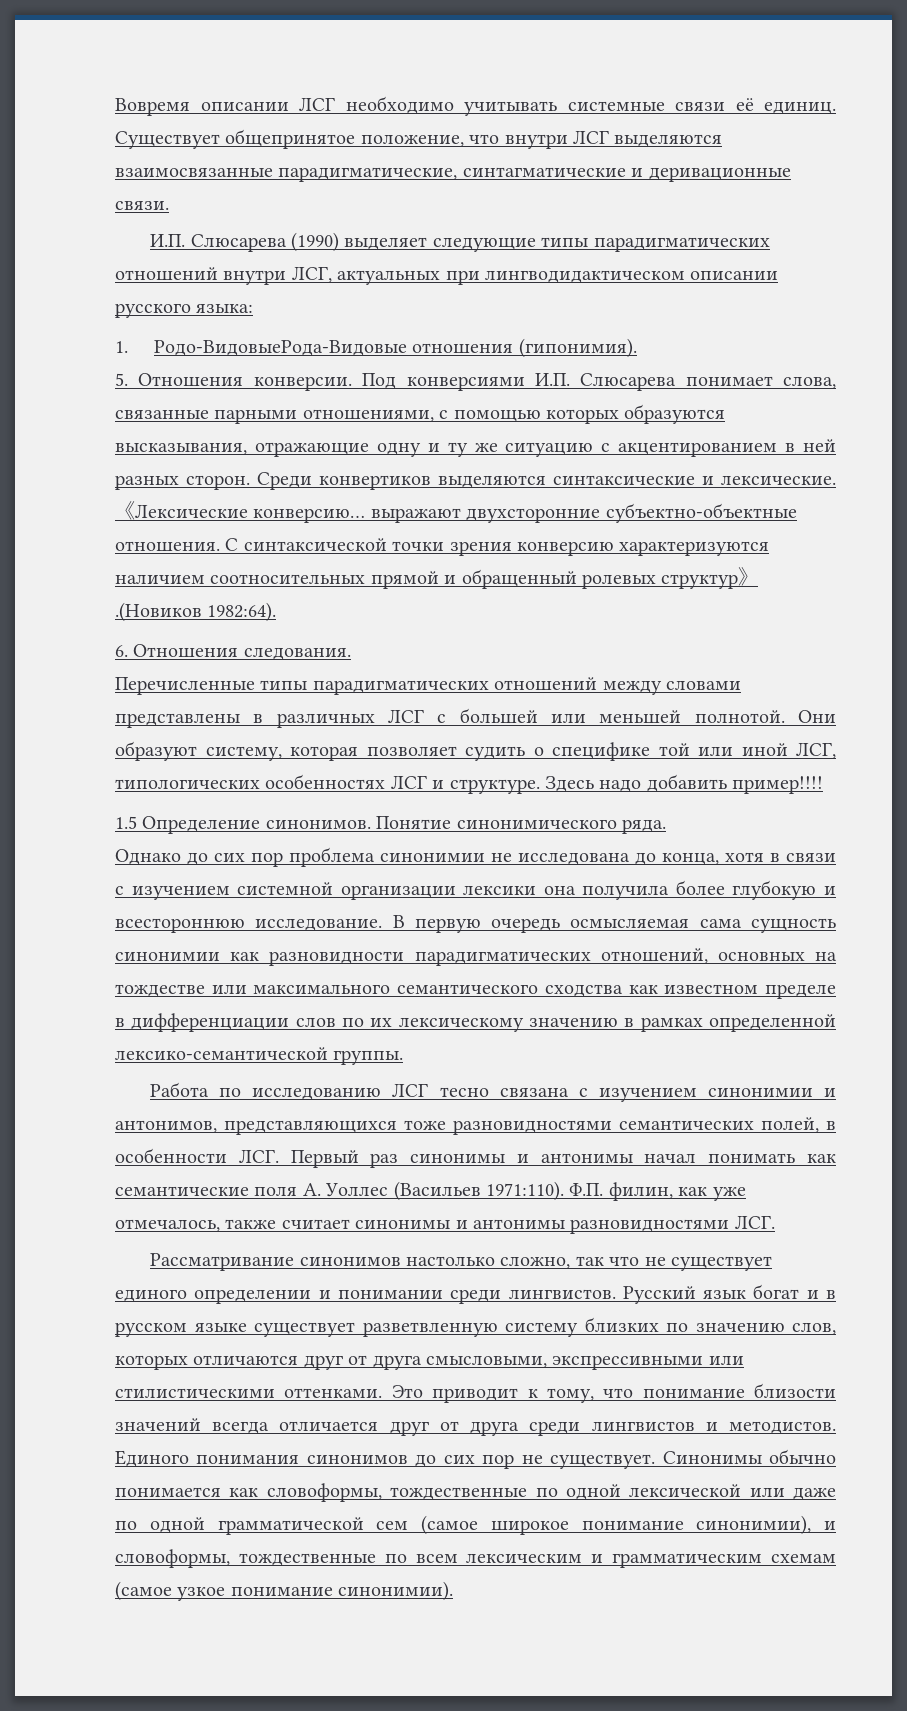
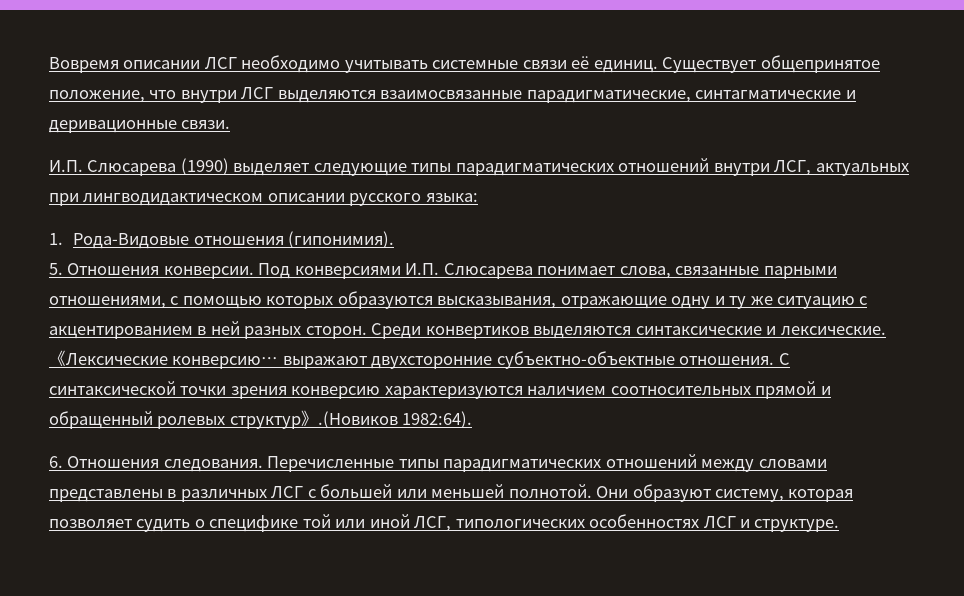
[153,340,407,356] Родо-ВидовыеРода-Видовые -> [73,233,190,249] Рода-Видовые
(351, 653) // -> (263, 465) none
[544,774,824,794] [115,816,666,834] [115,847,836,867] [115,880,836,900] [115,915,836,933] [115,948,837,966] [115,984,836,999] [115,1013,836,1032] [115,1047,404,1065] [150,1082,836,1102] [115,1117,836,1135] [115,1148,837,1168] [115,1181,746,1201] [115,1215,775,1234] [150,1253,772,1271] [115,1284,836,1304] [115,1317,836,1337] [115,1355,744,1370] [115,1383,836,1403] [115,1418,836,1436] [115,1449,837,1469] [115,1483,836,1502] [115,1515,836,1535] [115,1549,836,1568] [115,1581,454,1601] Здесь надо добавить пример!!!! // 1.5 Определение синонимов. Понятие синонимического ряда. // Однако до сих пор проблема синонимии не исследована до конца, хотя в связи с изучением системной организации лексики она получила более глубокую и всестороннюю исследование. В первую очередь осмысляемая сама сущность синонимии как разновидности парадигматических отношений, основных на тождестве или максимального семантического сходства как известном пределе в дифференциации слов по их лексическому значению в рамках определенной лексико-семантической группы. // Работа по исследованию ЛСГ тесно связана с изучением синонимии и антонимов, представляющихся тоже разновидностями семантических полей, в особенности ЛСГ. Первый раз синонимы и антонимы начал понимать как семантические поля А. Уоллес (Васильев 1971:110). Ф.П. филин, как уже отмечалось, также считает синонимы и антонимы разновидностями ЛСГ. // Рассматривание синонимов настолько сложно, так что не существует единого определении и понимании среди лингвистов. Русский язык богат и в русском языке существует разветвленную систему близких по значению слов, которых отличаются друг от друга смысловыми, экспрессивными или стилистическими оттенками. Это приводит к тому, что понимание близости значений всегда отличается друг от друга среди лингвистов и методистов. Единого понимания синонимов до сих пор не существует. Синонимы обычно понимается как словоформы, тождественные по одной лексической или даже по одной грамматической сем (самое широкое понимание синонимии), и словоформы, тождественные по всем лексическим и грамматическим схемам (самое узкое понимание синонимии). -> (840, 525) none

